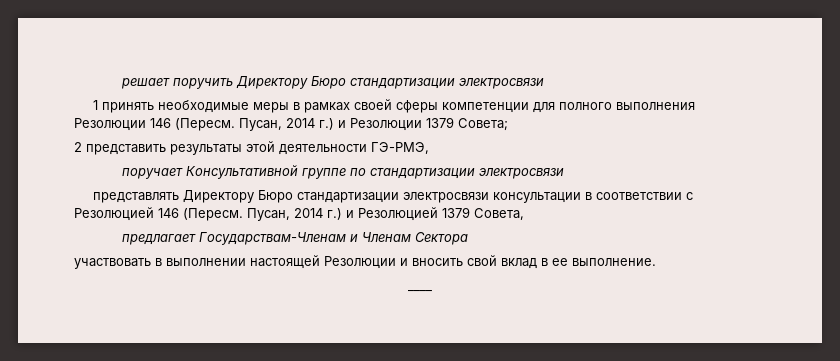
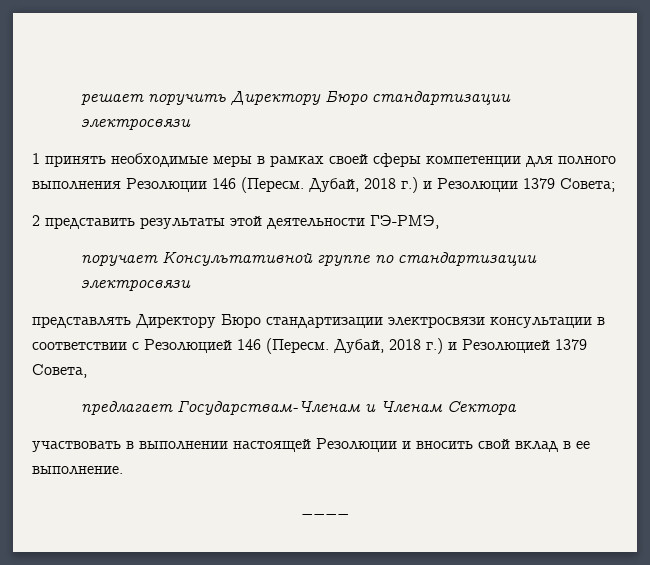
[239,118,315,131] Пусан, 2014 -> [309,178,396,192] Дубай, 2018
[247,208,323,221] Пусан, 2014 -> [334,339,421,353] Дубай, 2018

